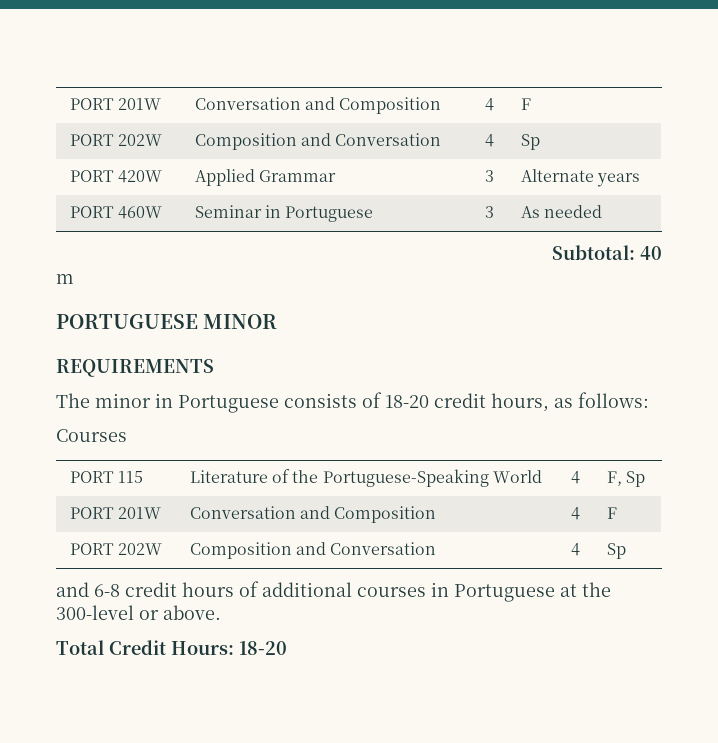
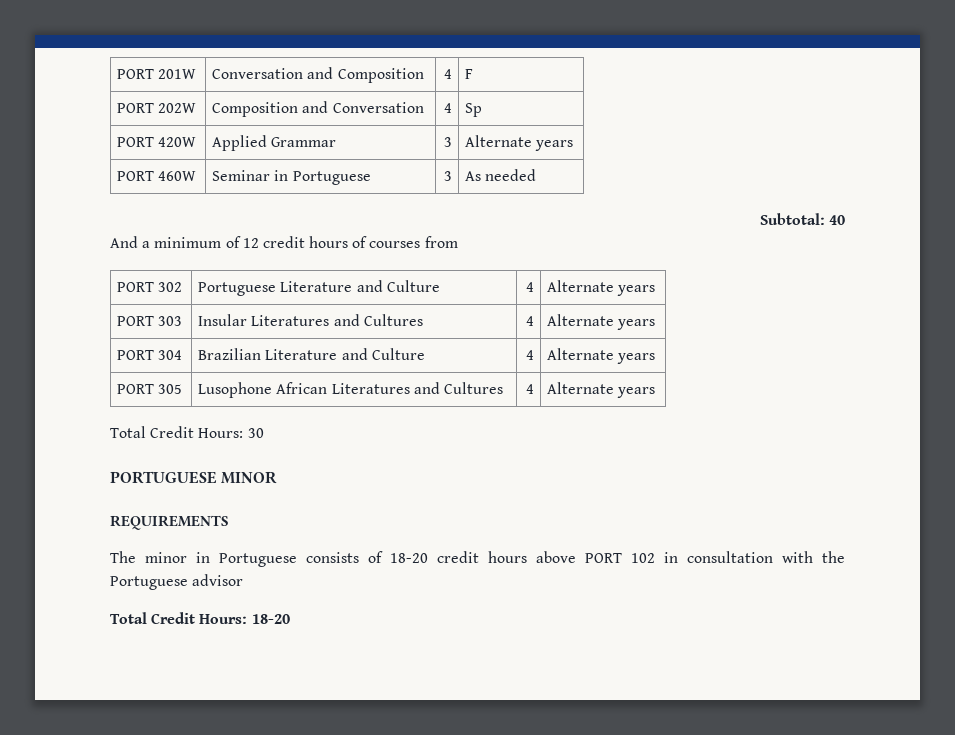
[56,274,74,284] m -> [110,236,458,248] [117,282,183,292] [198,280,440,296] [525,282,534,292] [547,280,656,296] [117,316,183,326] [198,314,423,326] [525,316,534,326] [547,314,656,330] [117,350,183,360] [198,348,425,360] [525,350,534,360] [547,348,656,364] [117,384,183,394] [198,382,503,398] [525,384,534,394] [547,382,656,398] [110,426,264,438] And a minimum of 12 credit hours of courses from // PORT 302 | Portuguese Literature and Culture | 4 | Alternate years // PORT 303 | Insular Literatures and Cultures | 4 | Alternate years // PORT 304 | Brazilian Literature and Culture | 4 | Alternate years // PORT 305 | Lusophone African Literatures and Cultures | 4 | Alternate years // Total Credit Hours: 30
[491,392,649,412] [56,429,127,442] [69,471,143,483] [189,469,542,487] [571,471,581,484] [606,471,645,487] [69,507,161,519] [189,506,437,523] [571,507,581,520] [606,507,617,519] [69,543,162,555] [189,542,437,559] [571,543,581,556] [606,543,626,559] [56,581,611,602] [56,605,221,620] hours, as follows: // Courses // PORT 115 | Literature of the Portuguese-Speaking World | 4 | F, Sp // PORT 201W | Conversation and Composition | 4 | F // PORT 202W | Composition and Conversation | 4 | Sp // and 6-8 credit hours of additional courses in Portuguese at the 300-level or above. -> [488,551,845,563] [110,574,244,590] hours above PORT 102 in consultation with the Portuguese advisor

